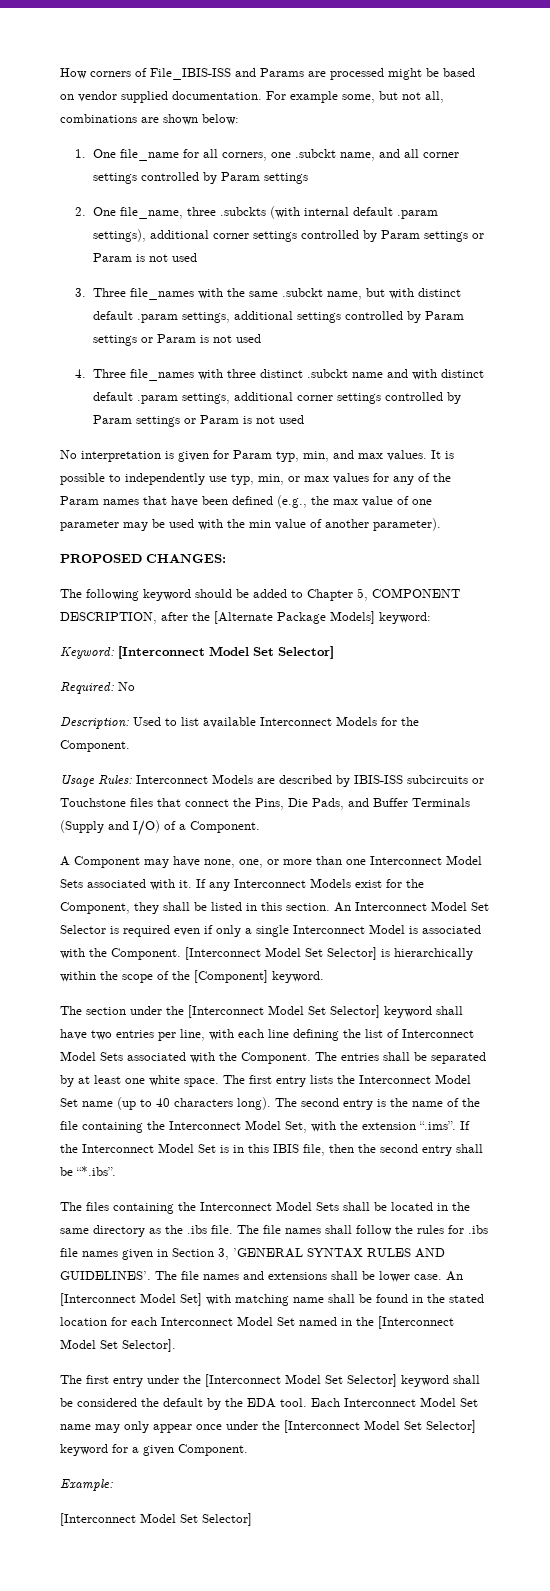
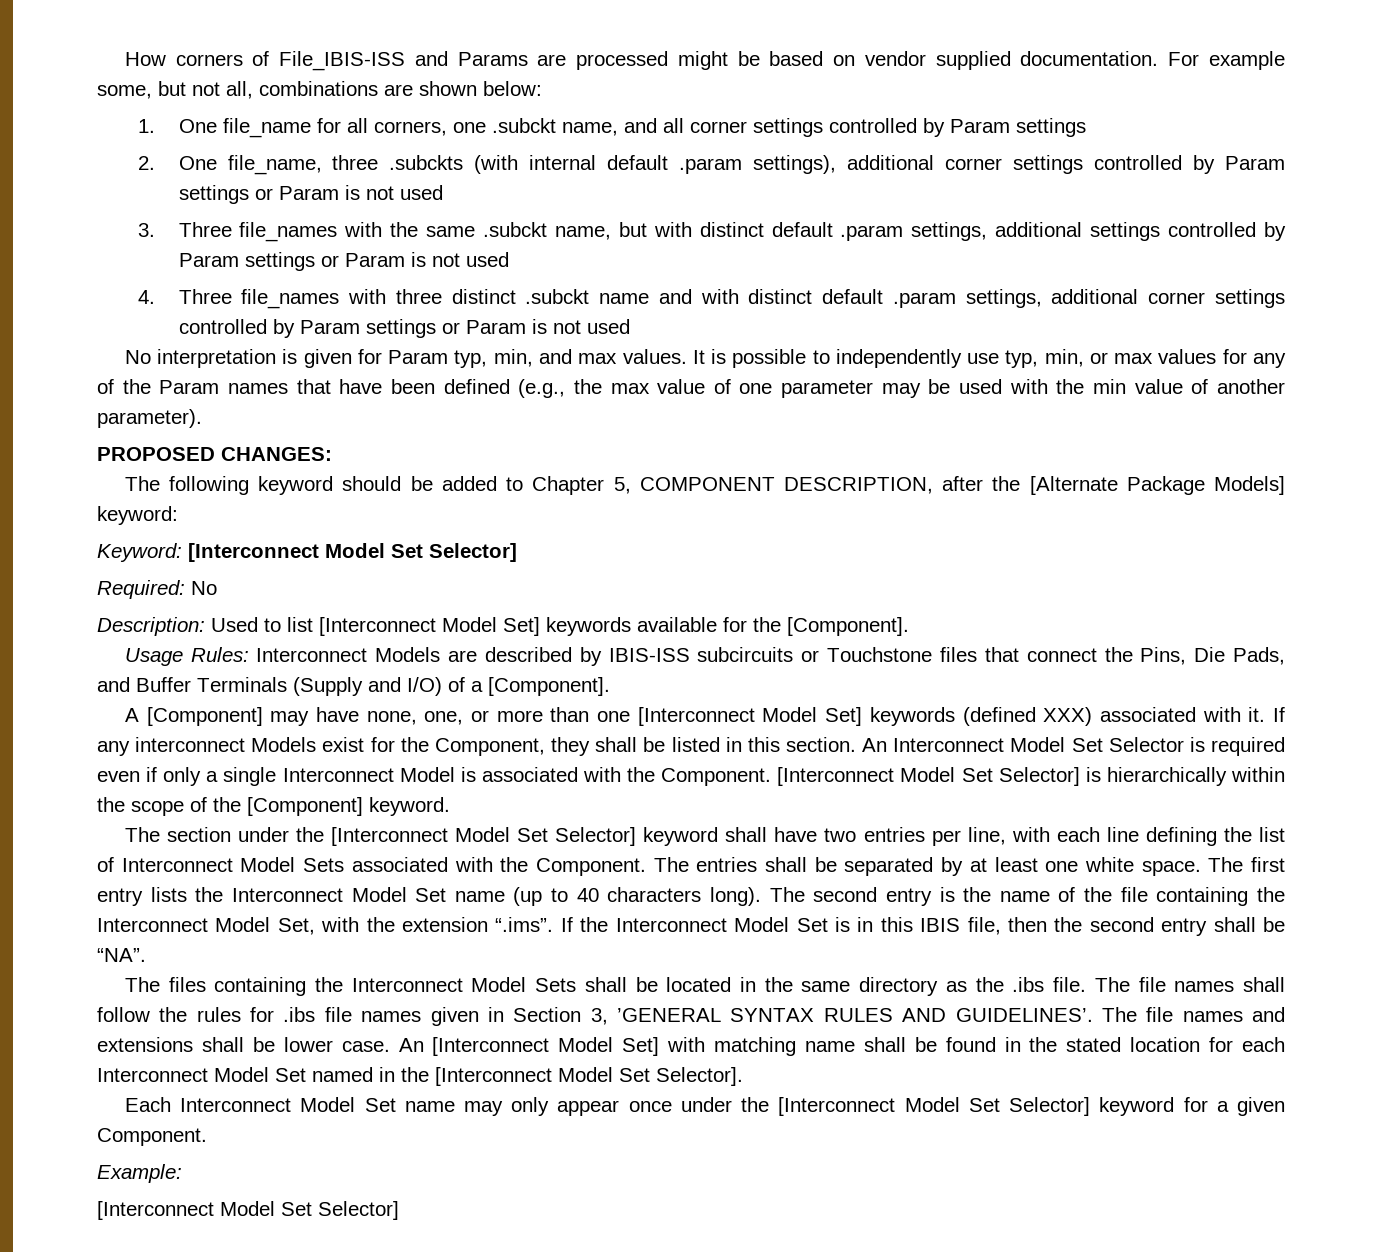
[203,716,419,728] [60,740,130,752] available Interconnect Models for the Component. -> [319,617,909,636] [Interconnect Model Set] keywords available for the [Component].
[190,821,260,833] Component. -> [488,677,610,696] [Component].
[74,856,140,868] Component -> [146,707,263,726] [Component]
[370,855,482,865] [60,879,83,888] Interconnect Model Sets -> [637,707,1093,726] [Interconnect Model Set] keywords (defined XXX)
[234,879,306,888] Interconnect -> [135,737,246,752] interconnect
[76,1166,116,1176] “*.ibs”. -> [97,948,146,962] “NA”.
[60,1374,480,1387] [60,1398,307,1410] The first entry under the [Interconnect Model Set Selector] keyword shall be considered the default by the EDA tool. -> (743, 1076) none

